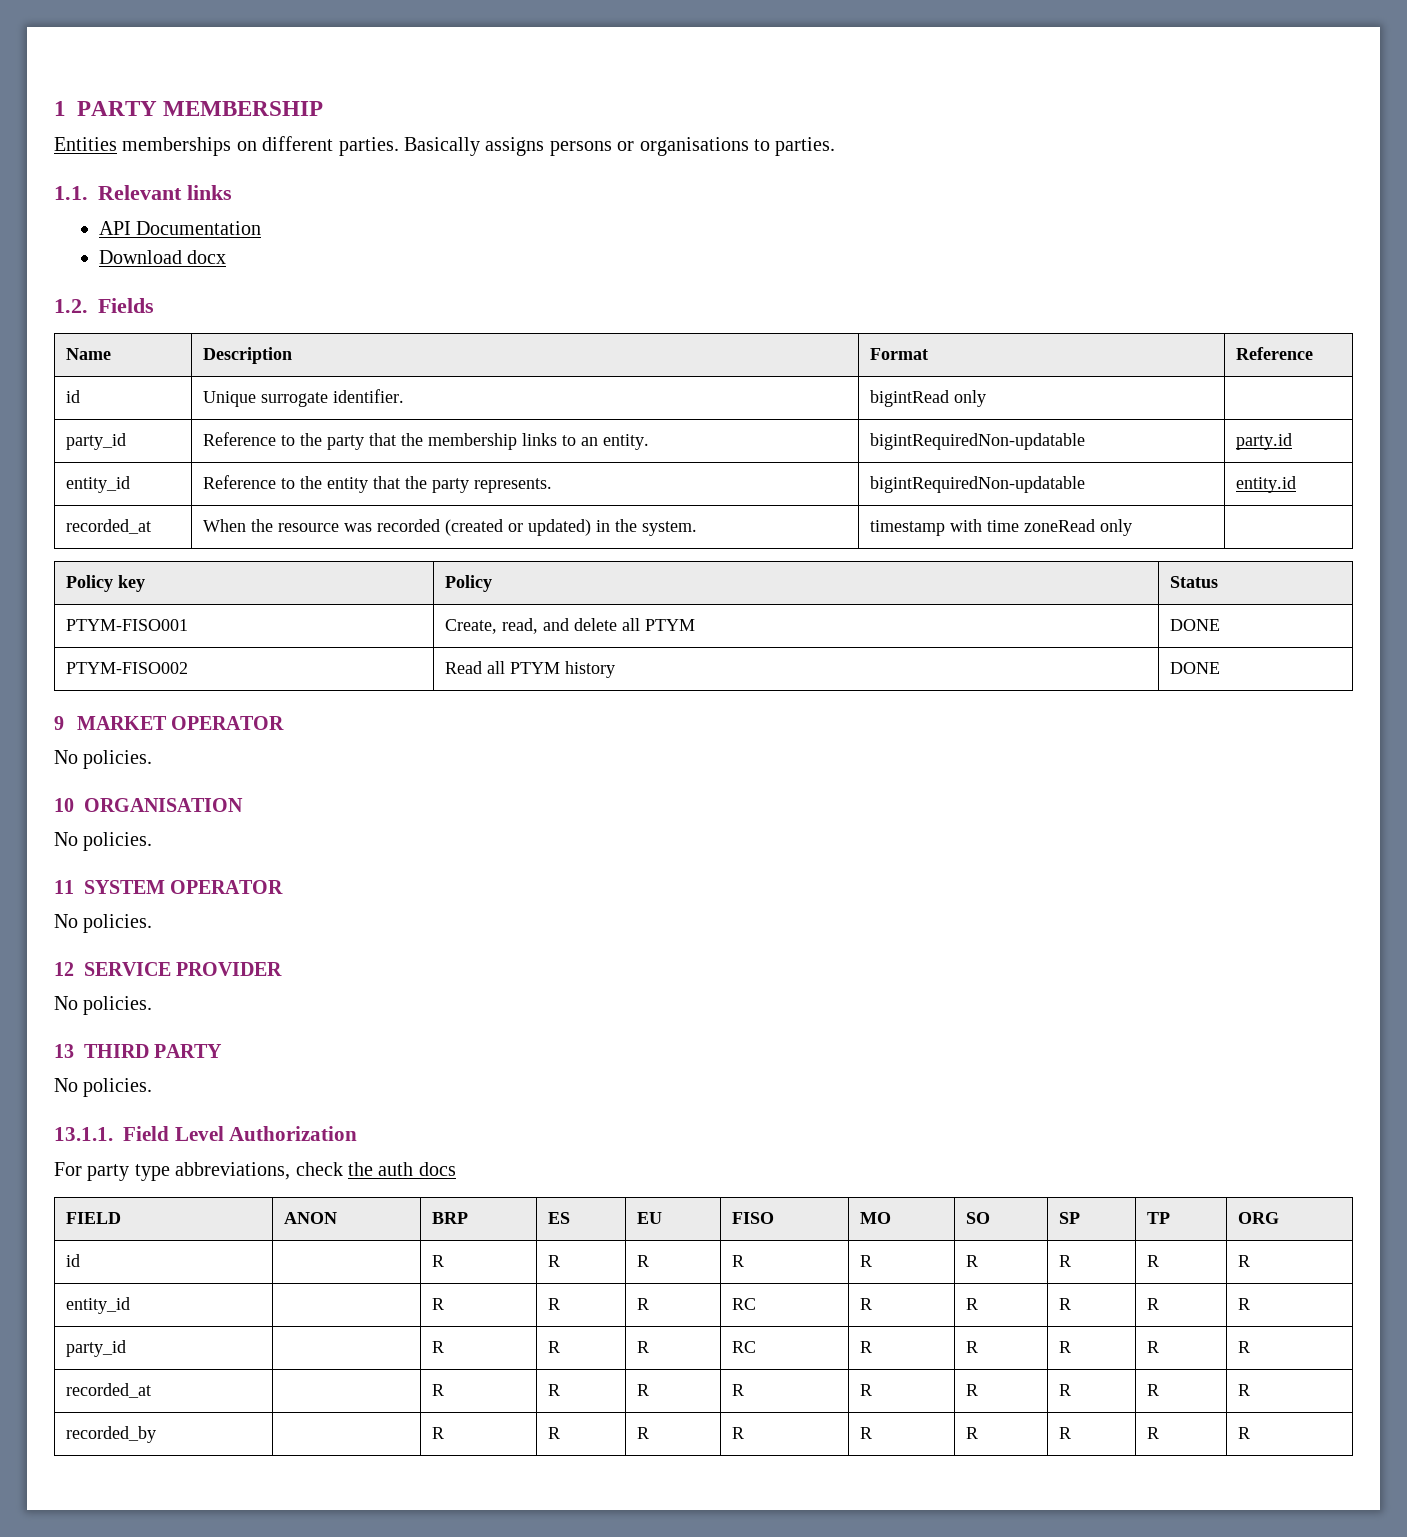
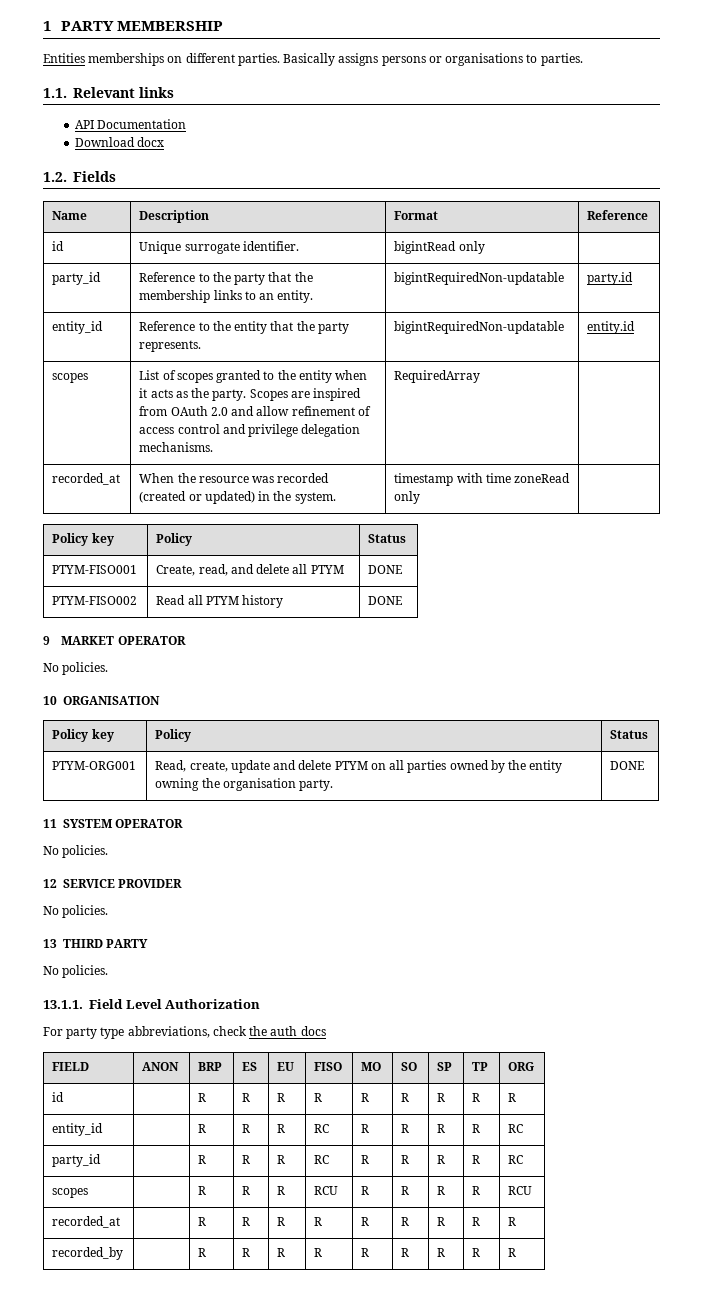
(1297, 484) none -> [52,373,89,383] [139,370,368,383] [139,388,362,401] [139,406,371,416] [139,424,361,437] [139,442,214,452] [394,370,481,383] // scopes | List of scopes granted to the entity when it acts as the party. Scopes are inspired from OAuth 2.0 and allow refinement of access control and privilege delegation mechanisms. | RequiredArray |
[54,832,153,851] // No policies. -> [52,729,114,742] [155,729,192,742] [610,730,649,739] [52,761,137,770] [155,760,563,773] [155,778,334,791] [610,761,645,770] // Policy key | Policy | Status // PTYM-ORG001 | Read, create, update and delete PTYM on all parties owned by the entity owning the organisation party. | DONE
[1238,1298,1251,1310] R -> [508,1124,524,1133] RC
[1238,1341,1251,1353] | R -> [508,1155,524,1164] [52,1188,89,1198] [198,1186,207,1195] [242,1186,251,1195] [277,1186,286,1195] [314,1186,339,1195] [361,1186,370,1195] [401,1186,410,1195] [437,1186,446,1195] [472,1186,481,1195] [508,1186,533,1195] | RC // scopes | | R | R | R | RCU | R | R | R | R | RCU

